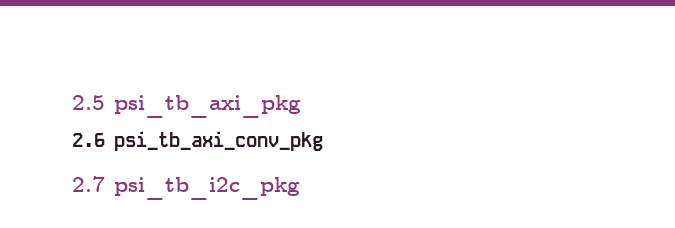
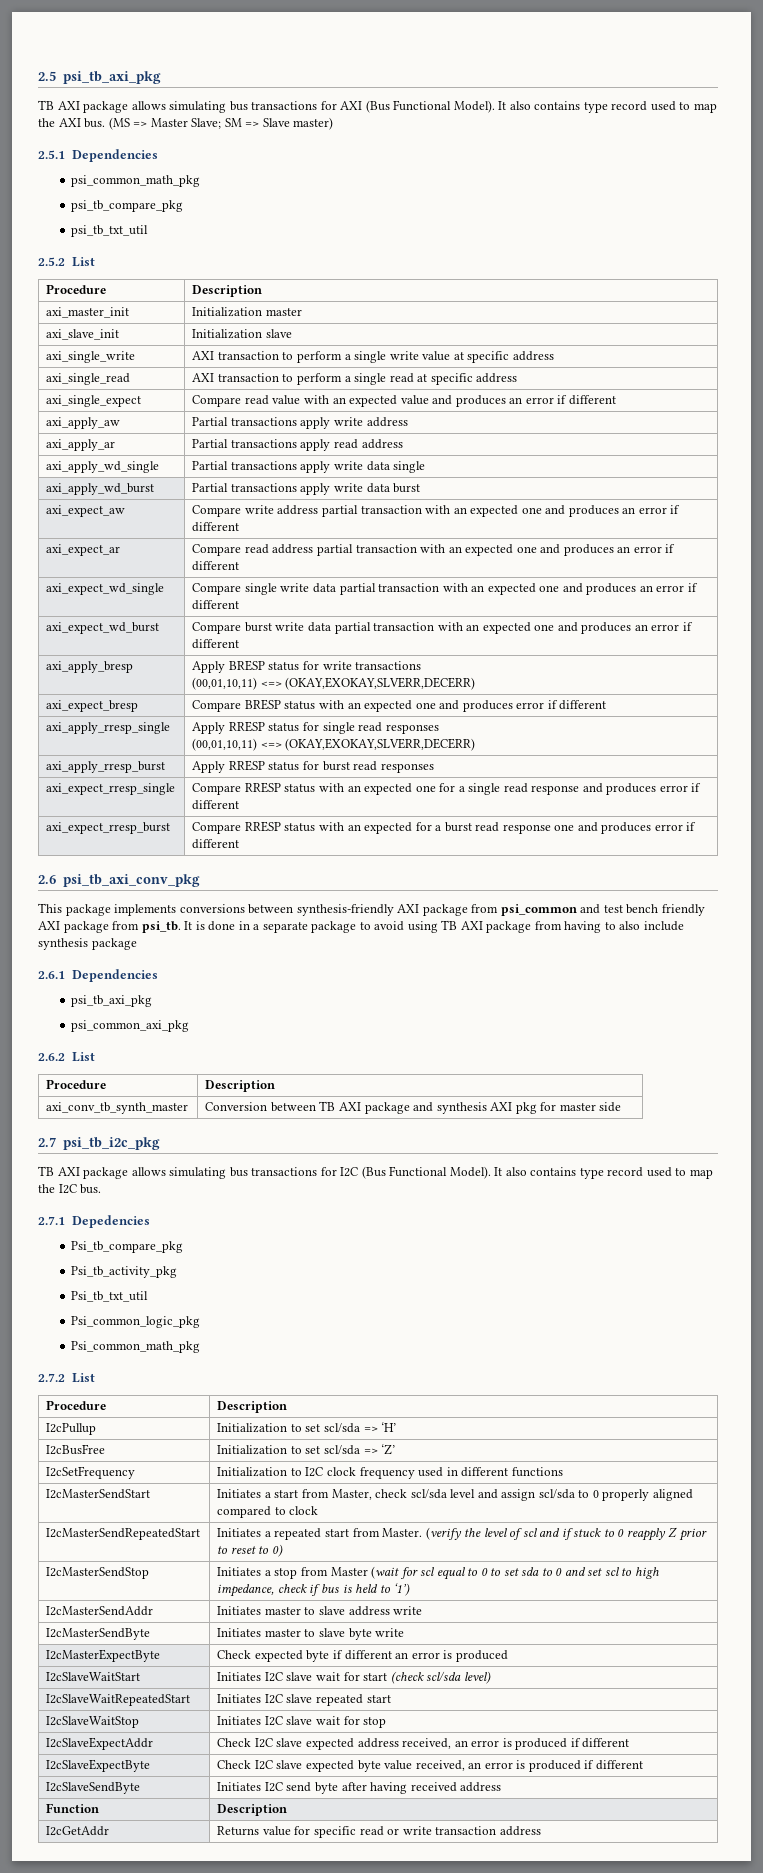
[72,131,324,151] [72,176,301,200] 2.6 psi_tb_axi_conv_pkg // 2.7 psi_tb_i2c_pkg -> [38,100,717,113] [38,117,334,130] [38,149,158,162] [71,175,201,187] [71,200,184,212] [71,225,149,237] [38,257,95,267] [46,284,107,294] [192,285,263,297] [46,307,130,318] [192,307,302,317] [46,329,120,340] [192,329,292,339] [46,351,136,363] [192,351,554,363] [46,373,131,385] [192,373,518,385] [46,395,142,407] [192,395,616,407] [46,417,121,429] [192,417,408,429] [46,439,116,451] [192,439,403,451] [46,461,160,473] [192,461,426,473] [46,483,155,495] [192,483,421,495] [46,505,126,517] [192,505,681,517] [192,522,240,532] [46,544,121,556] [192,544,676,556] [192,561,240,571] [46,583,165,595] [192,583,698,595] [192,600,240,610] [46,622,160,634] [192,622,693,634] [192,639,240,649] [46,661,134,673] [192,660,422,673] [192,677,476,690] [46,700,139,712] [192,699,607,712] [46,722,171,734] [192,721,439,734] [192,738,476,751] [46,761,166,773] [192,760,434,773] [46,783,176,795] [192,782,702,795] [192,800,240,810] [46,822,171,834] [192,821,697,834] [192,839,240,849] [38,874,200,887] [38,903,705,916] [38,920,684,933] [38,938,137,950] [38,969,158,982] [71,995,153,1007] [71,1020,190,1032] [38,1052,95,1062] [46,1079,107,1089] [205,1080,276,1092] [46,1102,189,1114] [205,1101,622,1114] [38,1137,160,1150] [38,1166,713,1179] [38,1184,102,1194] [38,1215,150,1228] [71,1241,184,1253] [71,1266,178,1278] [71,1291,149,1302] [71,1316,201,1328] [71,1341,201,1353] [38,1373,95,1383] [46,1400,107,1410] [217,1401,288,1413] [46,1423,97,1435] [217,1422,397,1433] [46,1444,106,1455] [217,1444,396,1455] [46,1466,136,1479] [217,1467,563,1479] [46,1489,151,1499] [217,1489,693,1501] [217,1506,319,1518] [46,1528,201,1540] [217,1527,707,1541] [217,1544,283,1557] [46,1567,150,1579] [217,1566,659,1580] [217,1583,411,1597] [46,1606,154,1616] [217,1606,423,1616] [46,1628,151,1640] [217,1628,405,1640] [46,1649,161,1662] [217,1650,508,1662] [46,1672,141,1682] [217,1671,491,1684] [46,1694,191,1706] [217,1694,391,1706] [46,1716,140,1728] [217,1716,387,1728] [46,1737,154,1750] [217,1738,630,1750] [46,1759,151,1772] [217,1760,643,1772] [46,1782,141,1794] [217,1782,502,1794] [46,1803,100,1813] [217,1804,288,1816] [46,1826,110,1836] [217,1826,541,1838] TB AXI package allows simulating bus transactions for AXI (Bus Functional Model). It also contains type record used to map the AXI bus. (MS => Master Slave; SM => Slave master) // 2.5.1 Dependencies // psi_common_math_pkg // psi_tb_compare_pkg // psi_tb_txt_util // 2.5.2 List // Procedure | Description // axi_master_init | Initialization master // axi_slave_init | Initialization slave // axi_single_write | AXI transaction to perform a single write value at specific address // axi_single_read | AXI transaction to perform a single read at specific address // axi_single_expect | Compare read value with an expected value and produces an error if different // axi_apply_aw | Partial transactions apply write address // axi_apply_ar | Partial transactions apply read address // axi_apply_wd_single | Partial transactions apply write data single // axi_apply_wd_burst | Partial transactions apply write data burst // axi_expect_aw | Compare write address partial transaction with an expected one and produces an error if different // axi_expect_ar | Compare read address partial transaction with an expected one and produces an error if different // axi_expect_wd_single | Compare single write data partial transaction with an expected one and produces an error if different // axi_expect_wd_burst | Compare burst write data partial transaction with an expected one and produces an error if different // axi_apply_bresp | Apply BRESP status for write transactions // (00,01,10,11) <=> (OKAY,EXOKAY,SLVERR,DECERR) // axi_expect_bresp | Compare BRESP status with an expected one and produces error if different // axi_apply_rresp_single | Apply RRESP status for single read responses // (00,01,10,11) <=> (OKAY,EXOKAY,SLVERR,DECERR) // axi_apply_rresp_burst | Apply RRESP status for burst read responses // axi_expect_rresp_single | Compare RRESP status with an expected one for a single read response and produces error if different // axi_expect_rresp_burst | Compare RRESP status with an expected for a burst read response one and produces error if different // 2.6 psi_tb_axi_conv_pkg // This package implements conversions between synthesis-friendly AXI package from psi_common and test bench friendly AXI package from psi_tb. It is done in a separate package to avoid using TB AXI package from having to also include synthesis package // 2.6.1 Dependencies // psi_tb_axi_pkg // psi_common_axi_pkg // 2.6.2 List // Procedure | Description // axi_conv_tb_synth_master | Conversion between TB AXI package and synthesis AXI pkg for master side // 2.7 psi_tb_i2c_pkg // TB AXI package allows simulating bus transactions for I2C (Bus Functional Model). It also contains type record used to map the I2C bus. // 2.7.1 Depedencies // Psi_tb_compare_pkg // Psi_tb_activity_pkg // Psi_tb_txt_util // Psi_common_logic_pkg // Psi_common_math_pkg // 2.7.2 List // Procedure | Description // I2cPullup | Initialization to set scl/sda => ‘H’ // I2cBusFree | Initialization to set scl/sda => ‘Z’ // I2cSetFrequency | Initialization to I2C clock frequency used in different functions // I2cMasterSendStart | Initiates a start from Master, check scl/sda level and assign scl/sda to 0 properly aligned compared to clock // I2cMasterSendRepeatedStart | Initiates a repeated start from Master. (verify the level of scl and if stuck to 0 reapply Z prior to reset to 0) // I2cMasterSendStop | Initiates a stop from Master (wait for scl equal to 0 to set sda to 0 and set scl to high impedance, check if bus is held to ‘1’) // I2cMasterSendAddr | Initiates master to slave address write // I2cMasterSendByte | Initiates master to slave byte write // I2cMasterExpectByte | Check expected byte if different an error is produced // I2cSlaveWaitStart | Initiates I2C slave wait for start (check scl/sda level) // I2cSlaveWaitRepeatedStart | Initiates I2C slave repeated start // I2cSlaveWaitStop | Initiates I2C slave wait for stop // I2cSlaveExpectAddr | Check I2C slave expected address received, an error is produced if different // I2cSlaveExpectByte | Check I2C slave expected byte value received, an error is produced if different // I2cSlaveSendByte | Initiates I2C send byte after having received address // Function | Description // I2cGetAddr | Returns value for specific read or write transaction address

